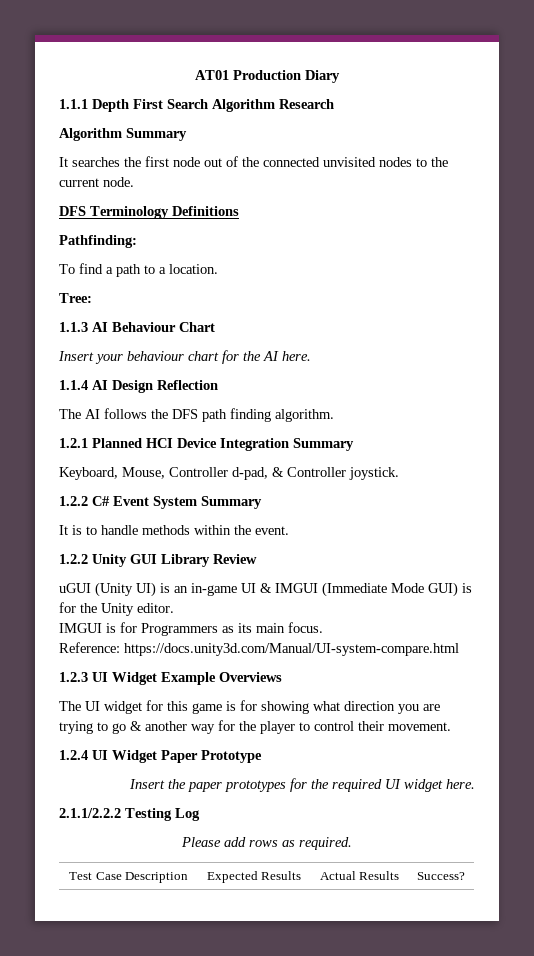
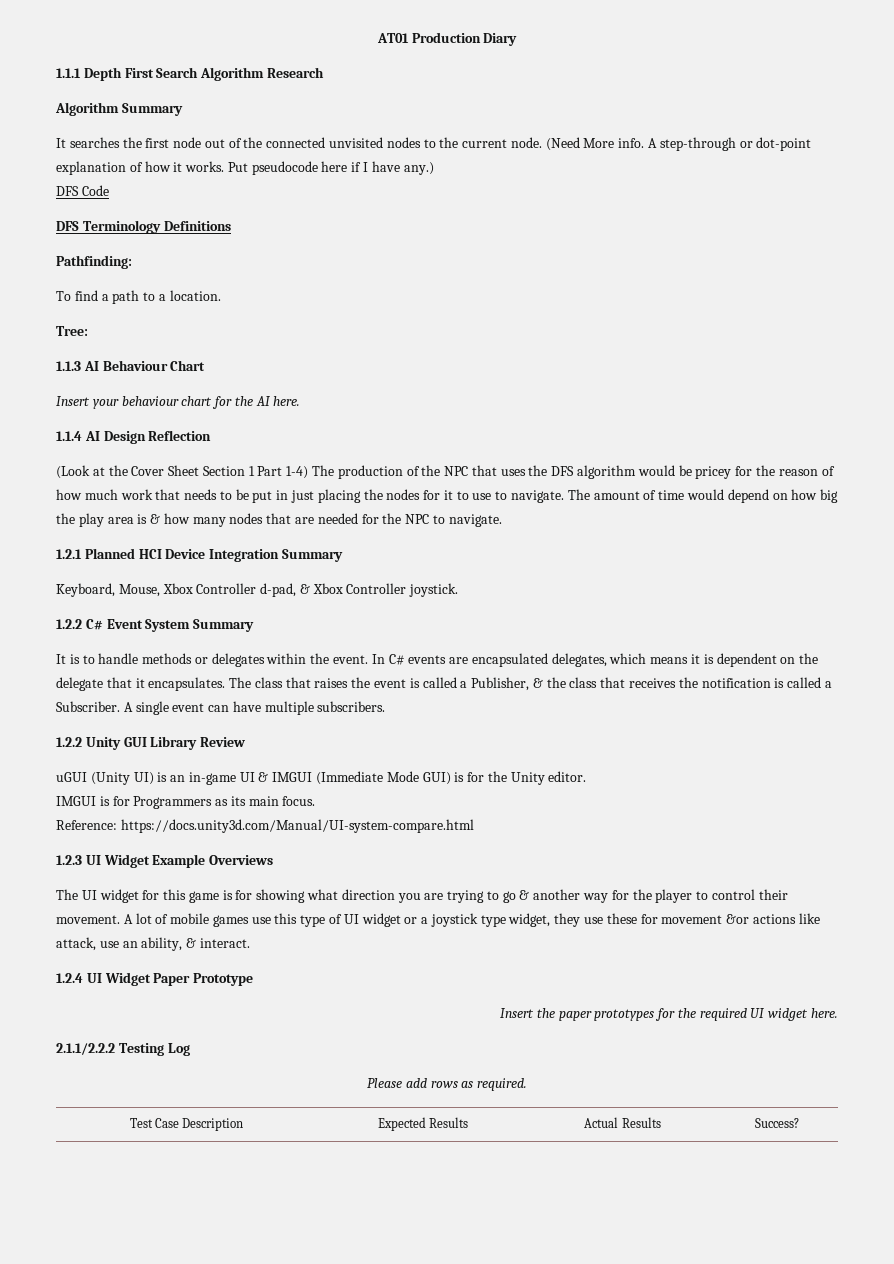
(134, 182) none -> [545,137,812,151] [56,161,434,175] [56,185,109,196] (Need More info. A step-through or dot-point explanation of how it works. Put pseudocode here if I have any.) // DFS Code
[59,408,334,422] The AI follows the DFS path finding algorithm. -> [56,465,835,479] [56,489,839,503] [56,513,502,527] (Look at the Cover Sheet Section 1 Part 1-4) The production of the NPC that uses the DFS algorithm would be pricey for the reason of how much work that needs to be put in just placing the nodes for it to use to navigate. The amount of time would depend on how big the play area is & how many nodes that are needed for the NPC to navigate.
(165, 473) none -> [162,583,193,594] Xbox
(284, 472) none -> [312,583,343,594] Xbox
(190, 530) none -> [194,653,265,667] or delegates
(289, 530) none -> [371,653,819,667] [56,677,832,691] [56,701,386,715] In C# events are encapsulated delegates, which means it is dependent on the delegate that it encapsulates. The class that raises the event is called a Publisher, & the class that receives the notification is called a Subscriber. A single event can have multiple subscribers.
(451, 726) none -> [123,913,820,927] [56,937,250,951] A lot of mobile games use this type of UI widget or a joystick type widget, they use these for movement &or actions like attack, use an ability, & interact.

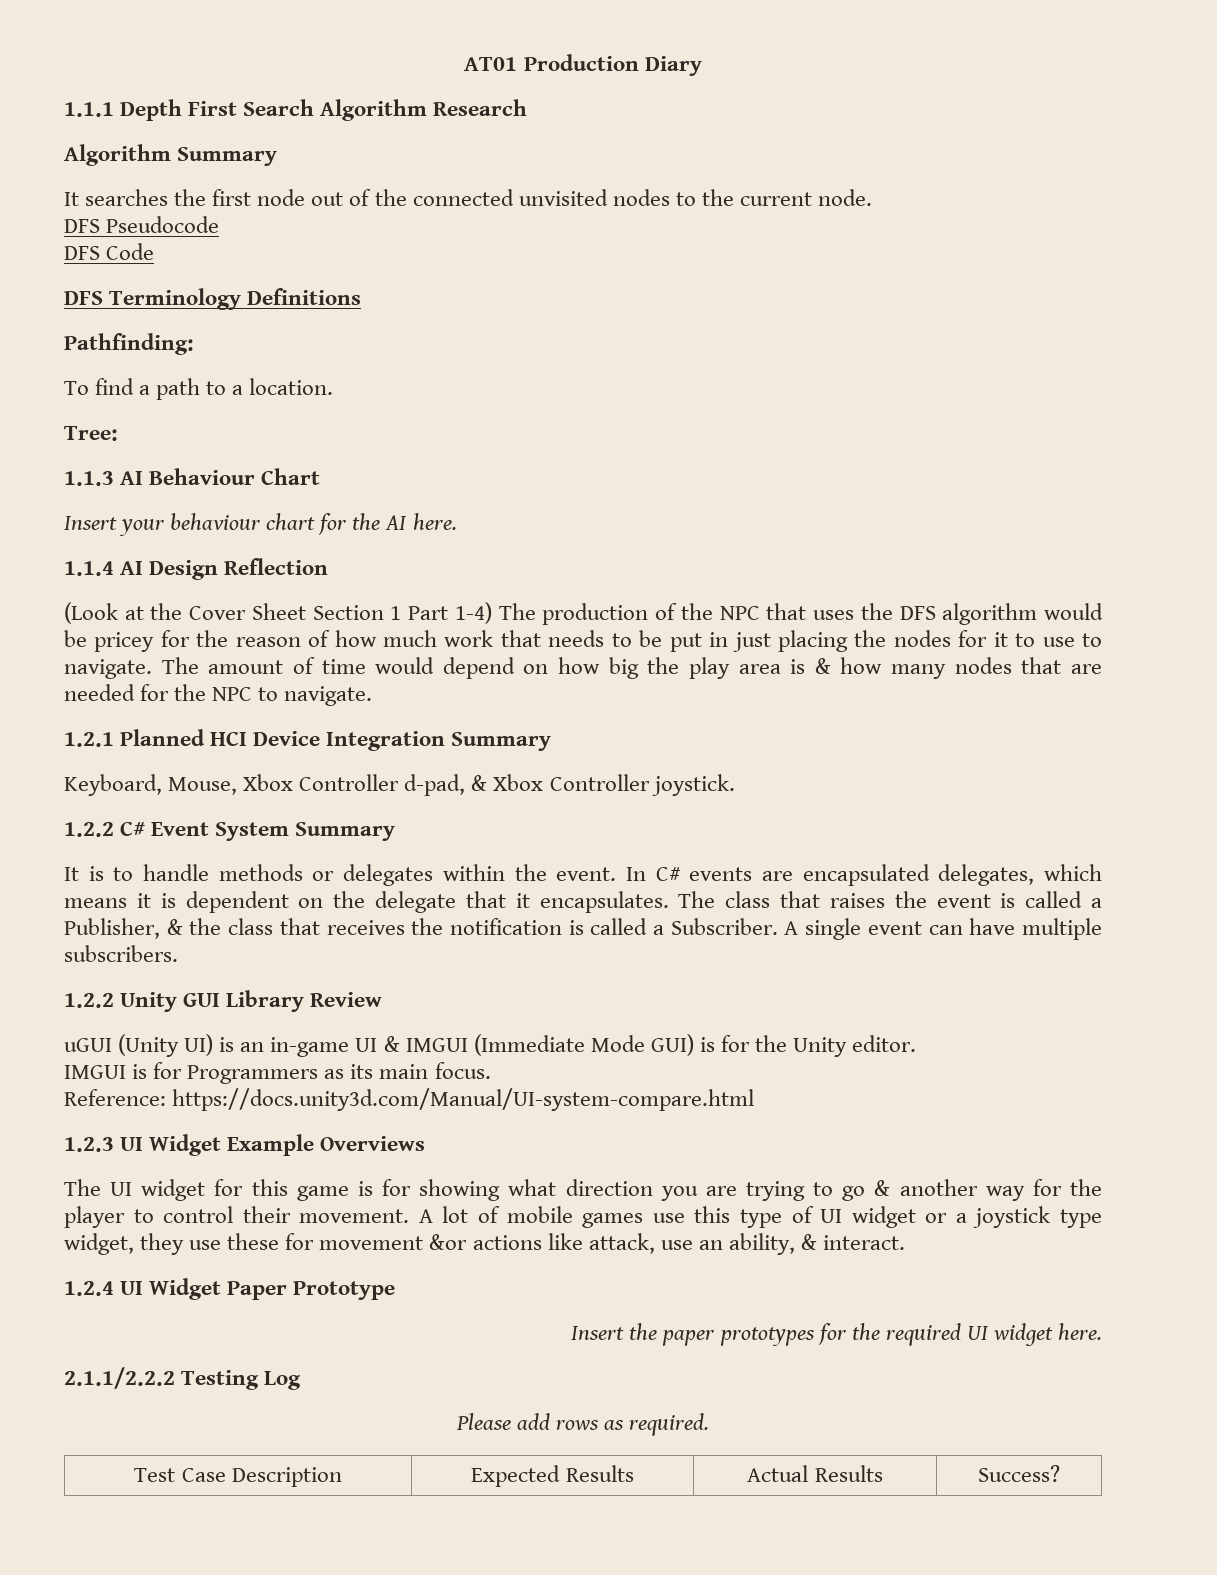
[545,137,812,151] [56,161,434,175] (Need More info. A step-through or dot-point explanation of how it works. Put pseudocode here if I have any.) -> [64,216,220,233] // DFS Pseudocode

